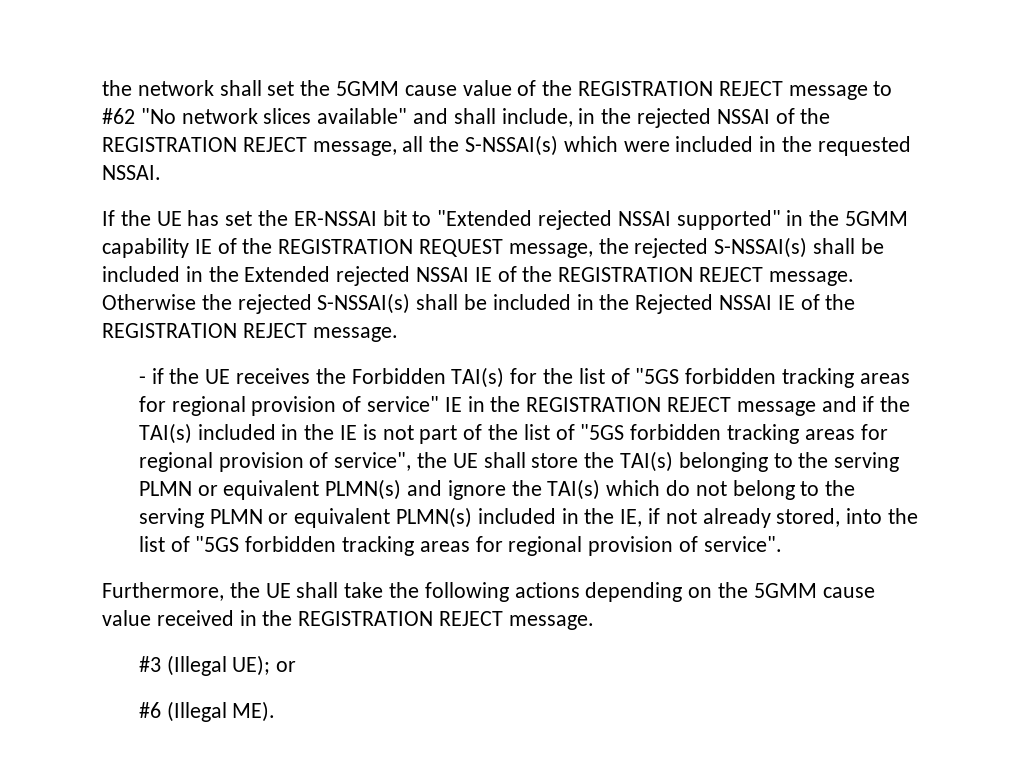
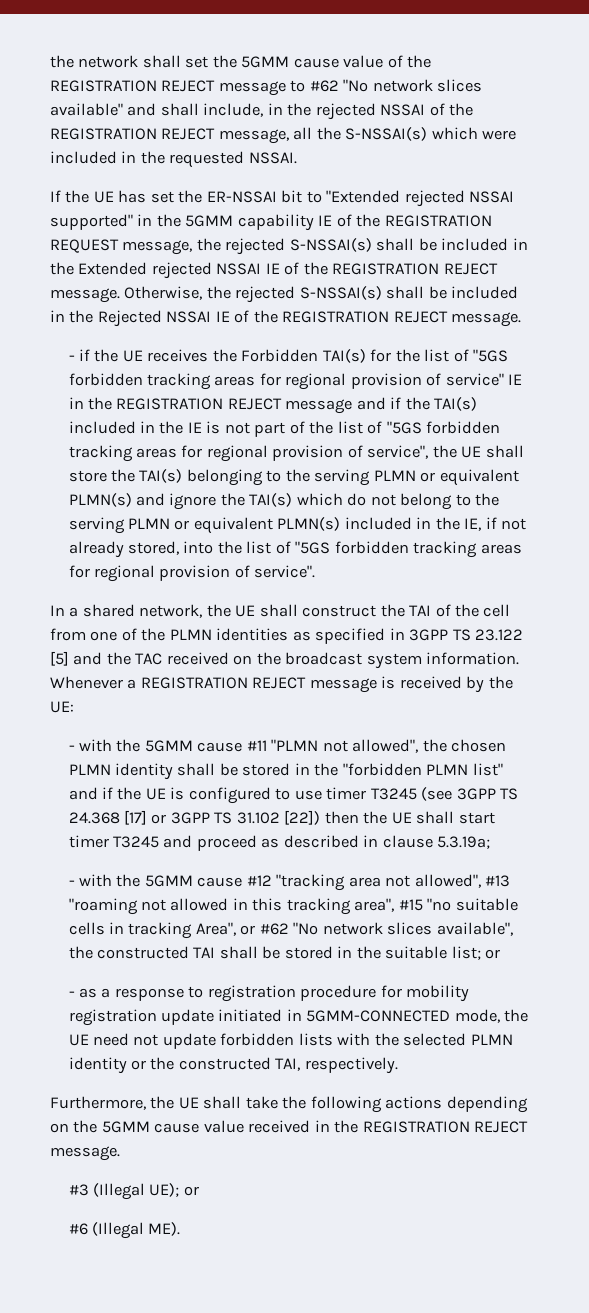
[102,294,196,310] Otherwise -> [124,286,203,300] Otherwise,
(782, 544) none -> [50,604,511,618] [50,628,524,644] [50,651,520,669] [50,676,513,693] [50,701,74,713] [68,739,507,753] [68,763,503,780] [68,787,519,804] [68,810,495,825] [68,835,491,851] [68,874,511,891] [68,898,518,915] [68,922,513,939] [68,946,501,960] [68,985,470,1002] [68,1009,529,1026] [68,1033,513,1049] [68,1057,398,1074] // In a shared network, the UE shall construct the TAI of the cell from one of the PLMN identities as specified in 3GPP TS 23.122 [5] and the TAC received on the broadcast system information. Whenever a REGISTRATION REJECT message is received by the UE: // - with the 5GMM cause #11 "PLMN not allowed", the chosen PLMN identity shall be stored in the "forbidden PLMN list" and if the UE is configured to use timer T3245 (see 3GPP TS 24.368 [17] or 3GPP TS 31.102 [22]) then the UE shall start timer T3245 and proceed as described in clause 5.3.19a; // - with the 5GMM cause #12 "tracking area not allowed", #13 "roaming not allowed in this tracking area", #15 "no suitable cells in tracking Area", or #62 "No network slices available", the constructed TAI shall be stored in the suitable list; or // - as a response to registration procedure for mobility registration update initiated in 5GMM-CONNECTED mode, the UE need not update forbidden lists with the selected PLMN identity or the constructed TAI, respectively.

